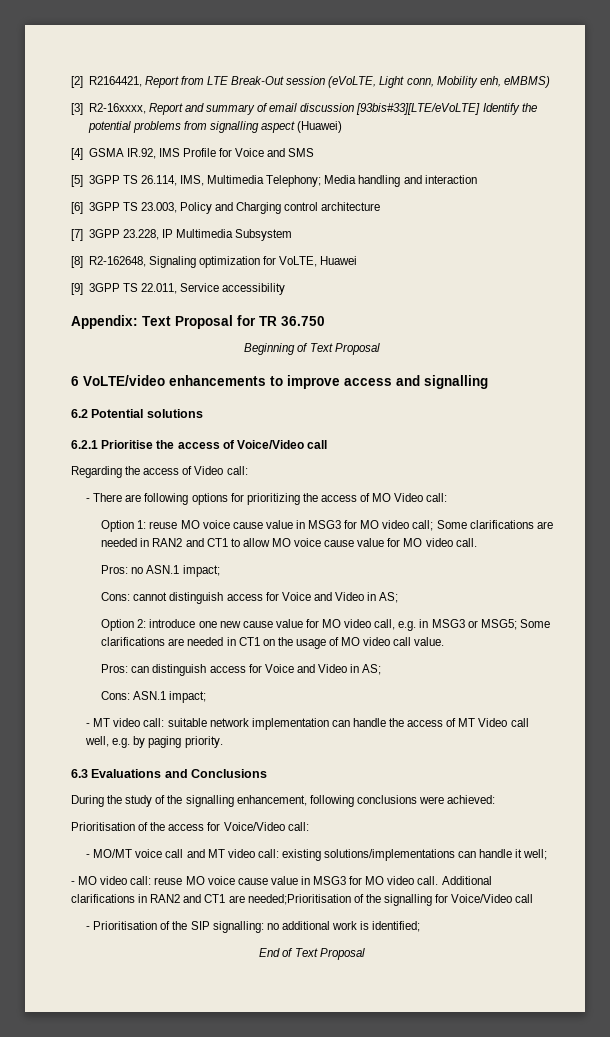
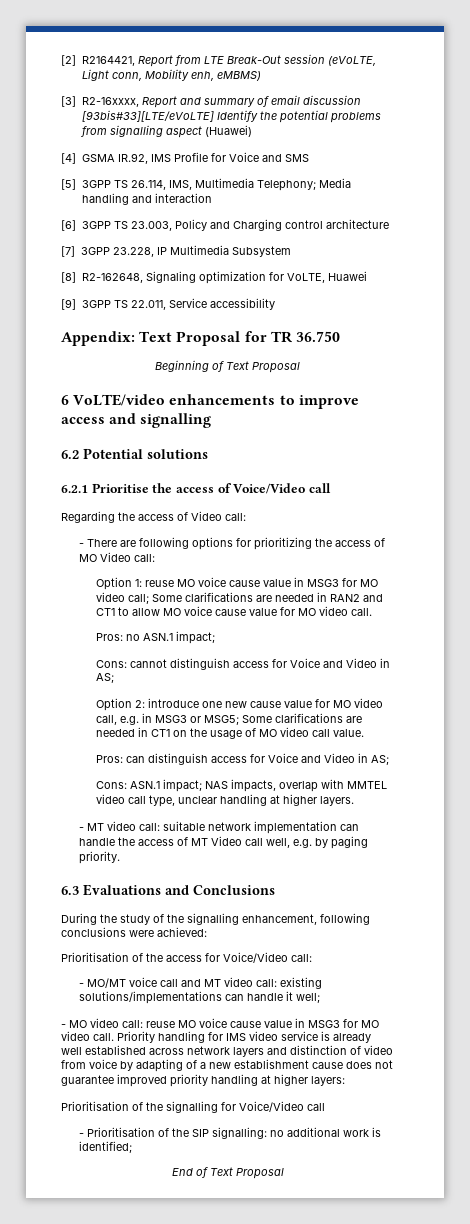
(207, 697) none -> [205,779,388,792] [96,794,355,807] NAS impacts, overlap with MMTEL video call type, unclear handling at higher layers.
[441,876,492,885] [71,894,351,905] Additional clarifications in RAN2 and CT1 are needed;Prioritisation -> [117,1031,371,1043] [61,1045,393,1057] [61,1059,393,1072] [61,1074,345,1087] [61,1101,129,1111] Priority handling for IMS video service is already well established across network layers and distinction of video from voice by adapting of a new establishment cause does not guarantee improved priority handling at higher layers: // Prioritisation

